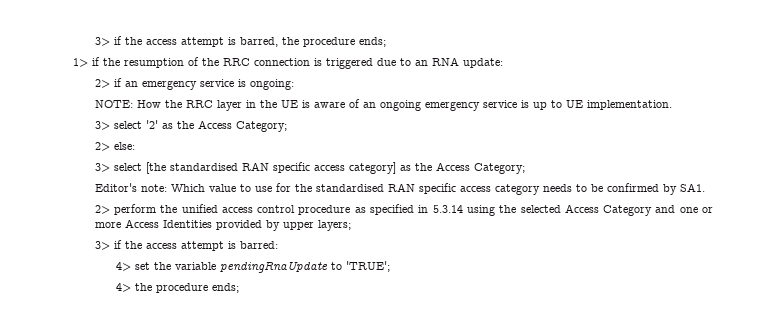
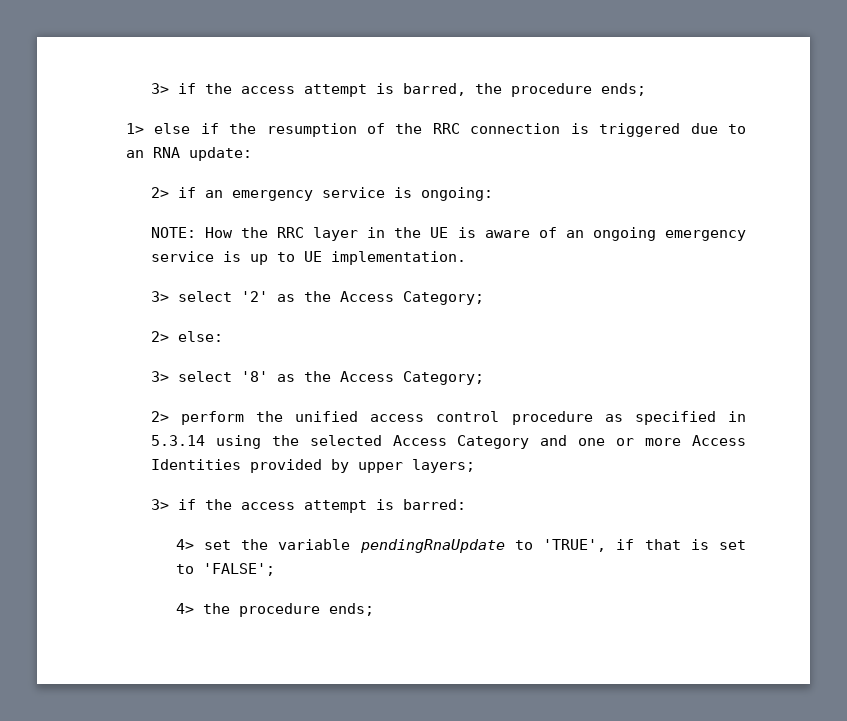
(89, 62) none -> [154,123,191,134] else
[145,162,525,174] [94,183,705,195] [the standardised RAN specific access category] as the Access Category; // Editor's note: Which value to use for the standardised RAN specific access category needs to be confirmed by SA1. -> [240,371,484,385] '8' as the Access Category;
[345,261,390,272] 'TRUE'; -> [543,539,747,552] [175,563,275,576] 'TRUE', if that is set to 'FALSE';

